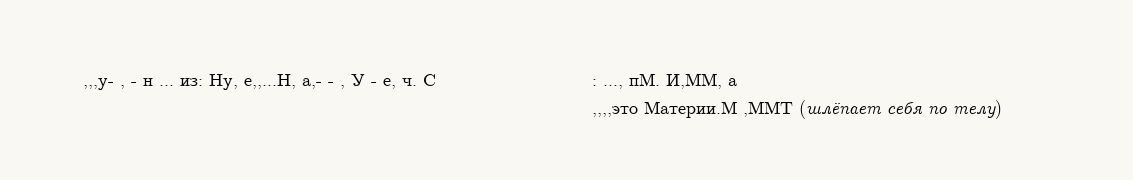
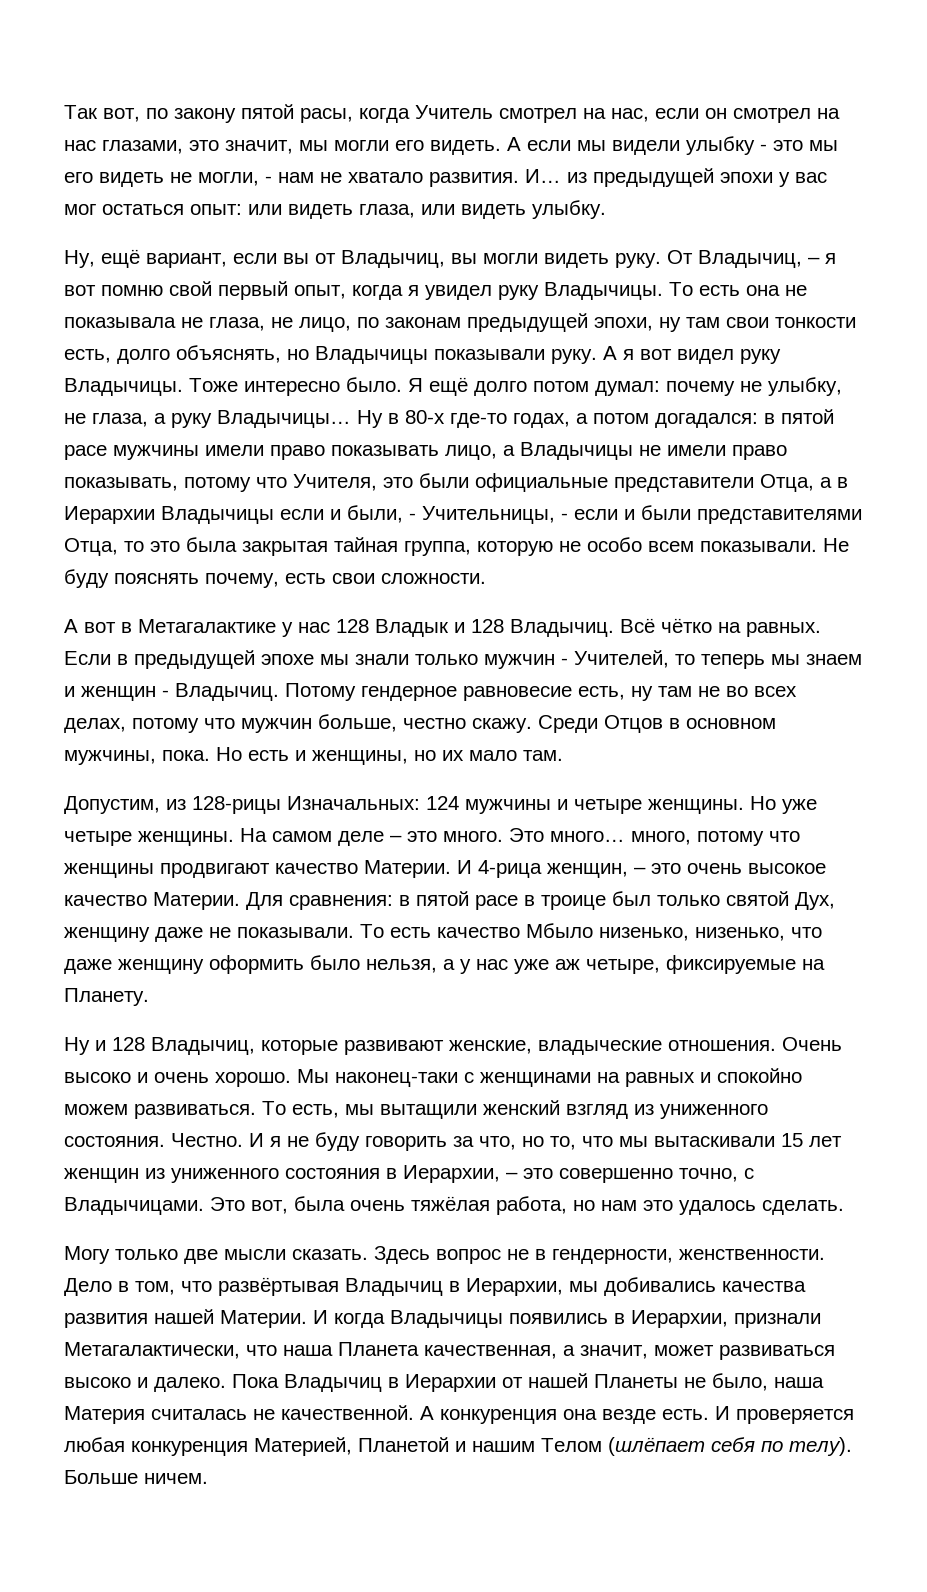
[83,74,436,90] [592,73,737,89] [592,100,1002,119] ,,,у- , - н … из: Ну, е,,…Н, а,- - , У - е, ч. С // : …, пМ. И,ММ, а // ,,,,это Материи.М ,ММТ (шлёпает себя по телу) -> [64,104,840,123] [64,136,838,155] [64,168,827,187] [64,200,606,219] [64,249,836,268] [64,281,807,300] [64,313,856,332] [64,345,781,364] [64,377,842,396] [64,409,834,428] [64,442,787,460] [64,473,848,492] [64,505,862,524] [64,537,849,556] [64,569,486,588] [64,618,821,637] [64,650,862,669] [64,683,797,701] [64,714,776,733] [64,747,563,765] [64,796,817,814] [64,828,800,846] [64,860,826,878] [64,891,835,910] [64,923,822,942] [64,955,825,974] [64,988,149,1006] [64,1037,842,1055] [64,1068,802,1087] [64,1100,768,1119] [64,1132,842,1151] [64,1165,754,1183] [64,1196,844,1215] [64,1246,825,1264] [64,1277,806,1296] [64,1309,821,1328] [64,1342,835,1360] [64,1373,824,1392] [64,1405,854,1424] [64,1437,852,1456] [64,1470,208,1484] Так вот, по закону пятой расы, когда Учитель смотрел на нас, если он смотрел на нас глазами, это значит, мы могли его видеть. А если мы видели улыбку - это мы его видеть не могли, - нам не хватало развития. И… из предыдущей эпохи у вас мог остаться опыт: или видеть глаза, или видеть улыбку. // Ну, ещё вариант, если вы от Владычиц, вы могли видеть руку. От Владычиц, – я вот помню свой первый опыт, когда я увидел руку Владычицы. То есть она не показывала не глаза, не лицо, по законам предыдущей эпохи, ну там свои тонкости есть, долго объяснять, но Владычицы показывали руку. А я вот видел руку Владычицы. Тоже интересно было. Я ещё долго потом думал: почему не улыбку, не глаза, а руку Владычицы… Ну в 80-х где-то годах, а потом догадался: в пятой расе мужчины имели право показывать лицо, а Владычицы не имели право показывать, потому что Учителя, это были официальные представители Отца, а в Иерархии Владычицы если и были, - Учительницы, - если и были представителями Отца, то это была закрытая тайная группа, которую не особо всем показывали. Не буду пояснять почему, есть свои сложности. // А вот в Метагалактике у нас 128 Владык и 128 Владычиц. Всё чётко на равных. Если в предыдущей эпохе мы знали только мужчин - Учителей, то теперь мы знаем и женщин - Владычиц. Потому гендерное равновесие есть, ну там не во всех делах, потому что мужчин больше, честно скажу. Среди Отцов в основном мужчины, пока. Но есть и женщины, но их мало там. // Допустим, из 128-рицы Изначальных: 124 мужчины и четыре женщины. Но уже четыре женщины. На самом деле – это много. Это много… много, потому что женщины продвигают качество Материи. И 4-рица женщин, – это очень высокое качество Материи. Для сравнения: в пятой расе в троице был только святой Дух, женщину даже не показывали. То есть качество Мбыло низенько, низенько, что даже женщину оформить было нельзя, а у нас уже аж четыре, фиксируемые на Планету. // Ну и 128 Владычиц, которые развивают женские, владыческие отношения. Очень высоко и очень хорошо. Мы наконец-таки с женщинами на равных и спокойно можем развиваться. То есть, мы вытащили женский взгляд из униженного состояния. Честно. И я не буду говорить за что, но то, что мы вытаскивали 15 лет женщин из униженного состояния в Иерархии, – это совершенно точно, с Владычицами. Это вот, была очень тяжёлая работа, но нам это удалось сделать. // Могу только две мысли сказать. Здесь вопрос не в гендерности, женственности. Дело в том, что развёртывая Владычиц в Иерархии, мы добивались качества развития нашей Материи. И когда Владычицы появились в Иерархии, признали Метагалактически, что наша Планета качественная, а значит, может развиваться высоко и далеко. Пока Владычиц в Иерархии от нашей Планеты не было, наша Материя считалась не качественной. А конкуренция она везде есть. И проверяется любая конкуренция Материей, Планетой и нашим Телом (шлёпает себя по телу). Больше ничем.

